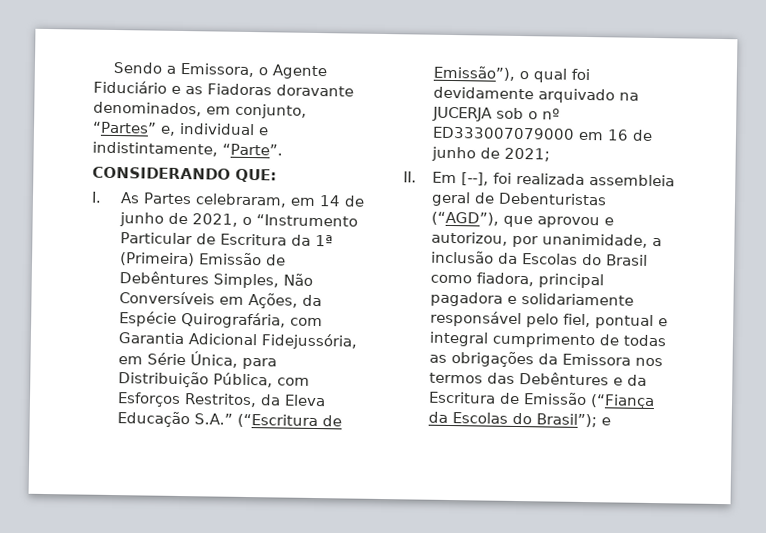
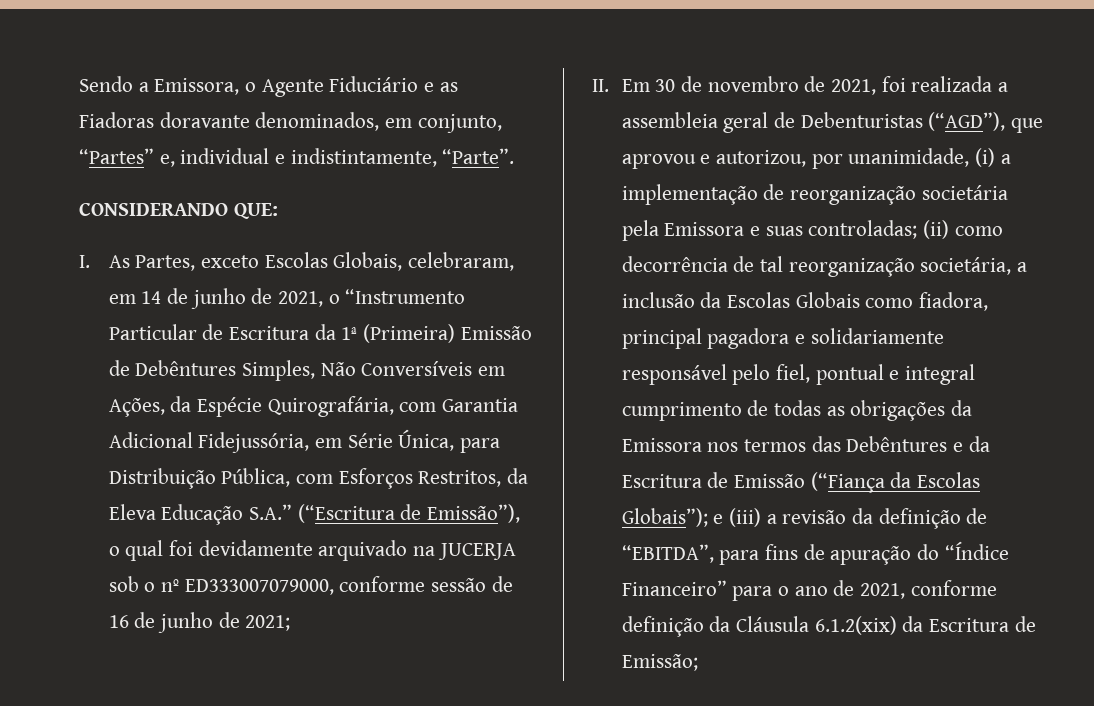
[142,192,192,205] Partes -> [135,252,403,271] Partes, exceto Escolas Globais,
[431,126,604,141] ED333007079000 em -> [184,576,513,595] ED333007079000, conforme sessão de
[460,172,489,186] [--], -> [655,76,876,95] 30 de novembro de 2021,
(585, 178) none -> [997,82,1008,92] a
(648, 240) none -> [974,148,1011,167] [621,184,1008,205] [621,220,1003,241] [621,256,1012,277] (i) a implementação de reorganização societária pela Emissora e suas controladas; (ii) como decorrência de tal reorganização societária,
[581,253,648,266] do Brasil -> [795,292,860,308] Globais
[511,412,611,428] do Brasil”); e -> [621,508,988,529] [621,541,1009,565] [621,580,997,601] [621,616,1036,637] [621,654,698,671] Globais”); e (iii) a revisão da definição de “EBITDA”, para fins de apuração do “Índice Financeiro” para o ano de 2021, conforme definição da Cláusula 6.1.2(xix) da Escritura de Emissão;

